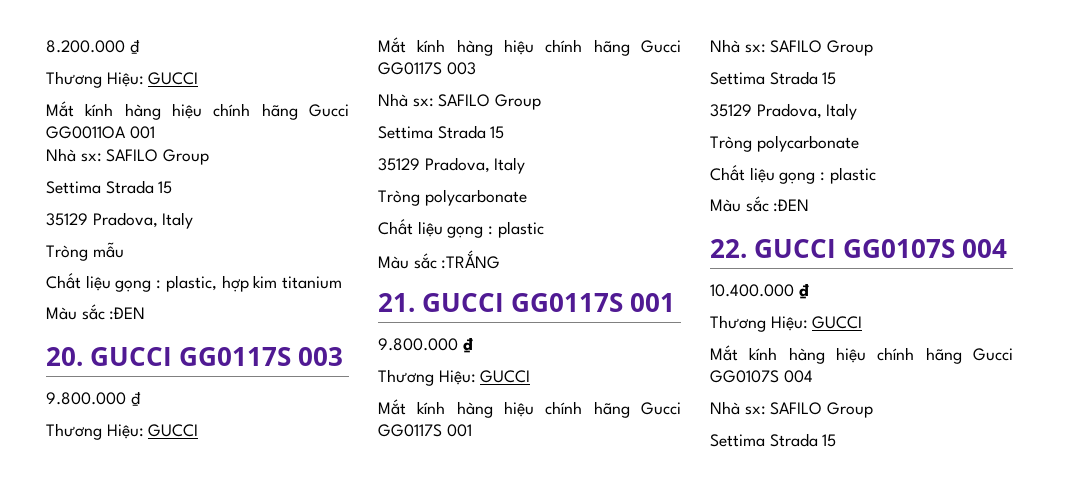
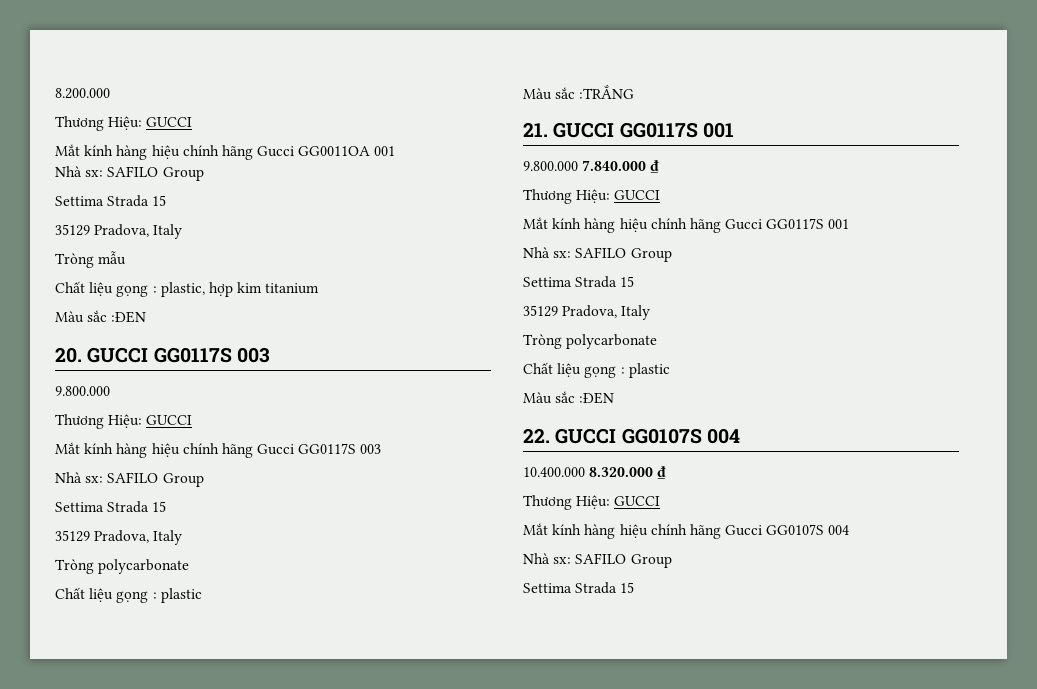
[129,39,140,54] ₫ -> (110, 93) none
[130,391,141,406] ₫ -> (110, 391) none
(458, 344) none -> [582,160,647,171] 7.840.000
(794, 290) none -> [589,467,654,477] 8.320.000

